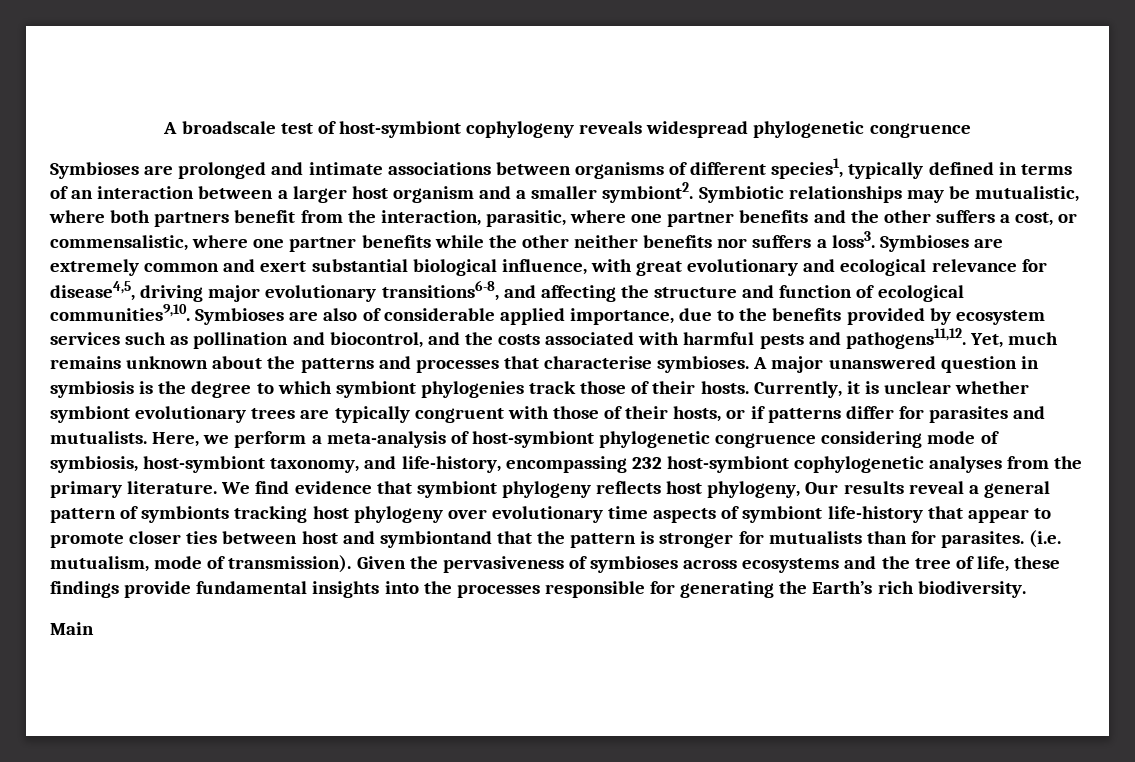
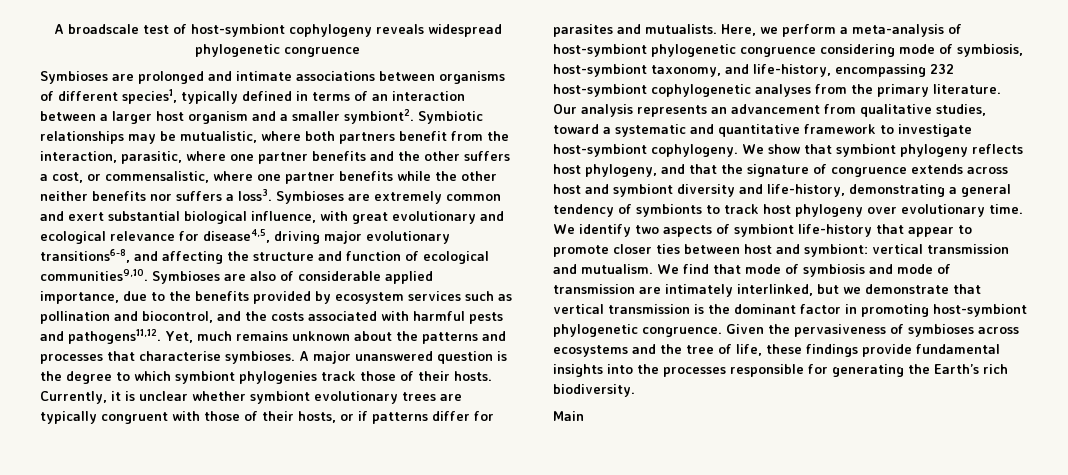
[1020,356,1039,369] [50,381,134,398] in symbiosis -> (493, 357) none
[221,481,372,494] We find evidence -> [553,104,986,117] [553,124,972,137] [553,144,800,157] Our analysis represents an advancement from qualitative studies, toward a systematic and quantitative framework to investigate host-symbiont cophylogeny. We show
[805,481,964,494] Our results reveal -> [661,164,1008,177] [553,184,945,197] and that the signature of congruence extends across host and symbiont diversity and life-history, demonstrating
[50,508,116,523] pattern -> [553,204,614,217] tendency
[234,506,308,523] tracking -> [706,204,759,214] to track
[608,506,649,519] time -> [989,204,1023,214] [553,224,659,237] time. We identify two
[379,530,1062,548] [50,555,352,573] symbiontand that the pattern is stronger for mutualists than for parasites. (i.e. mutualism, mode of transmission). -> [804,244,1009,257] [553,264,951,277] [553,284,981,297] [553,304,1027,317] [553,324,722,337] symbiont: vertical transmission and mutualism. We find that mode of symbiosis and mode of transmission are intimately interlinked, but we demonstrate that vertical transmission is the dominant factor in promoting host-symbiont phylogenetic congruence.

